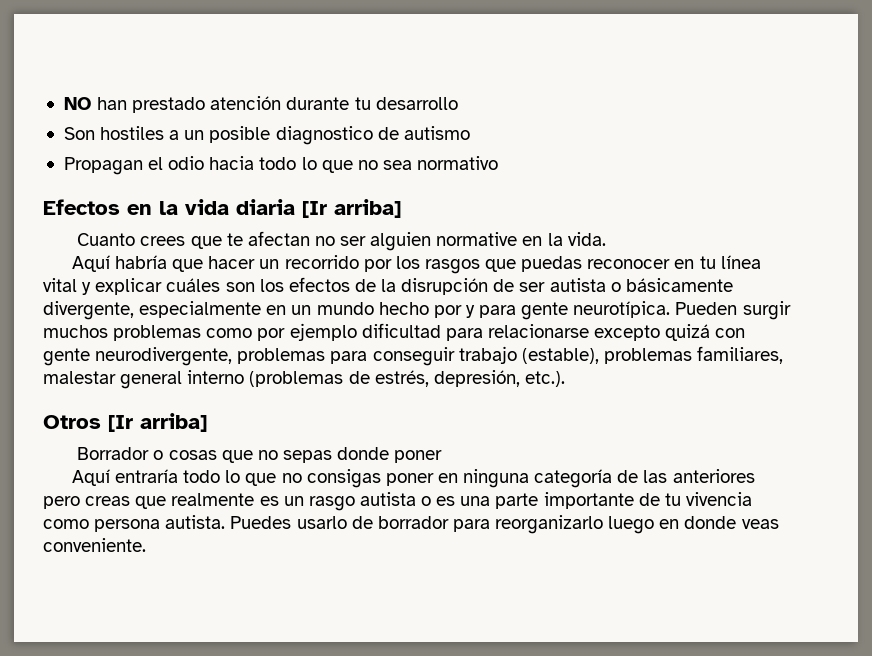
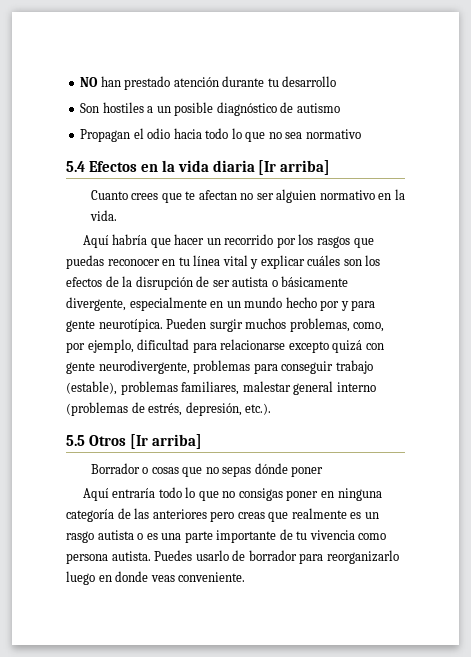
[275,126,373,145] diagnostico -> [216,102,277,116] diagnóstico
(499, 163) none -> [66,161,85,172] 5.4
[436,232,518,246] normative -> [319,190,375,200] normativo
[113,323,357,341] problemas como por ejemplo -> [289,318,385,332] [66,339,134,353] problemas, como, por ejemplo,
(565, 379) none -> [66,435,85,446] 5.5
[337,447,390,460] donde -> [254,463,288,474] dónde

